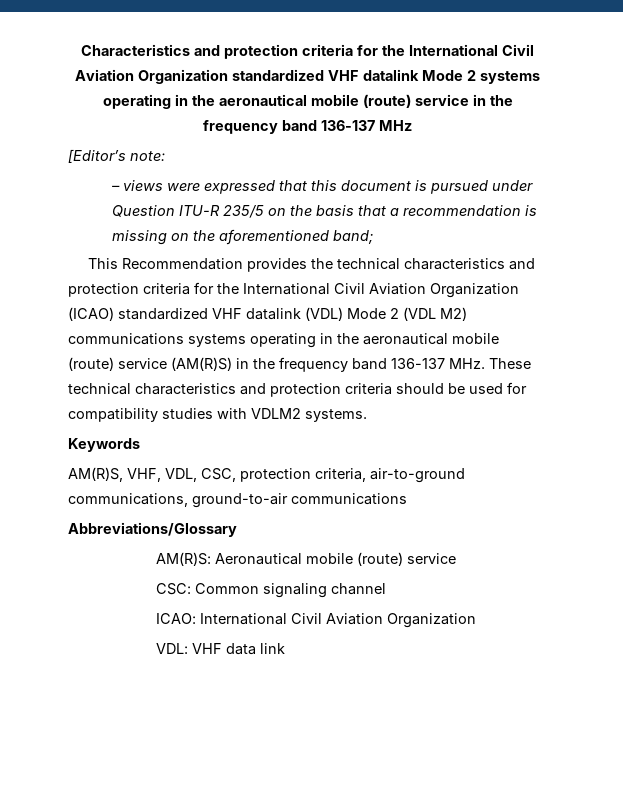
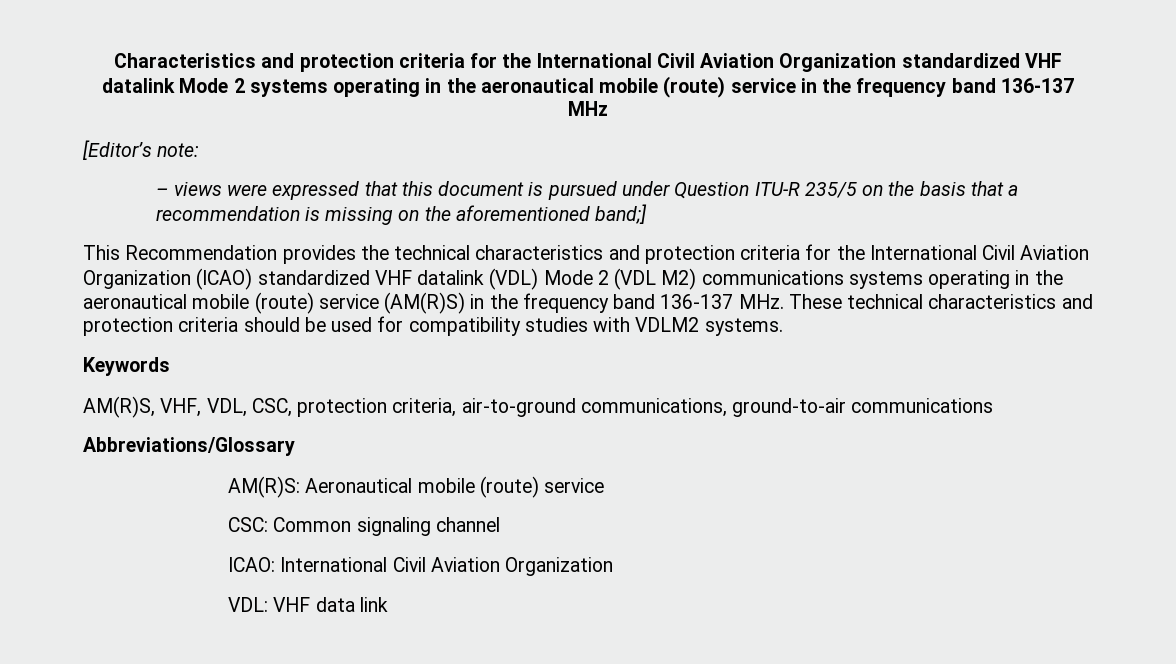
[332,230,373,244] band; -> [595,204,648,224] band;]

